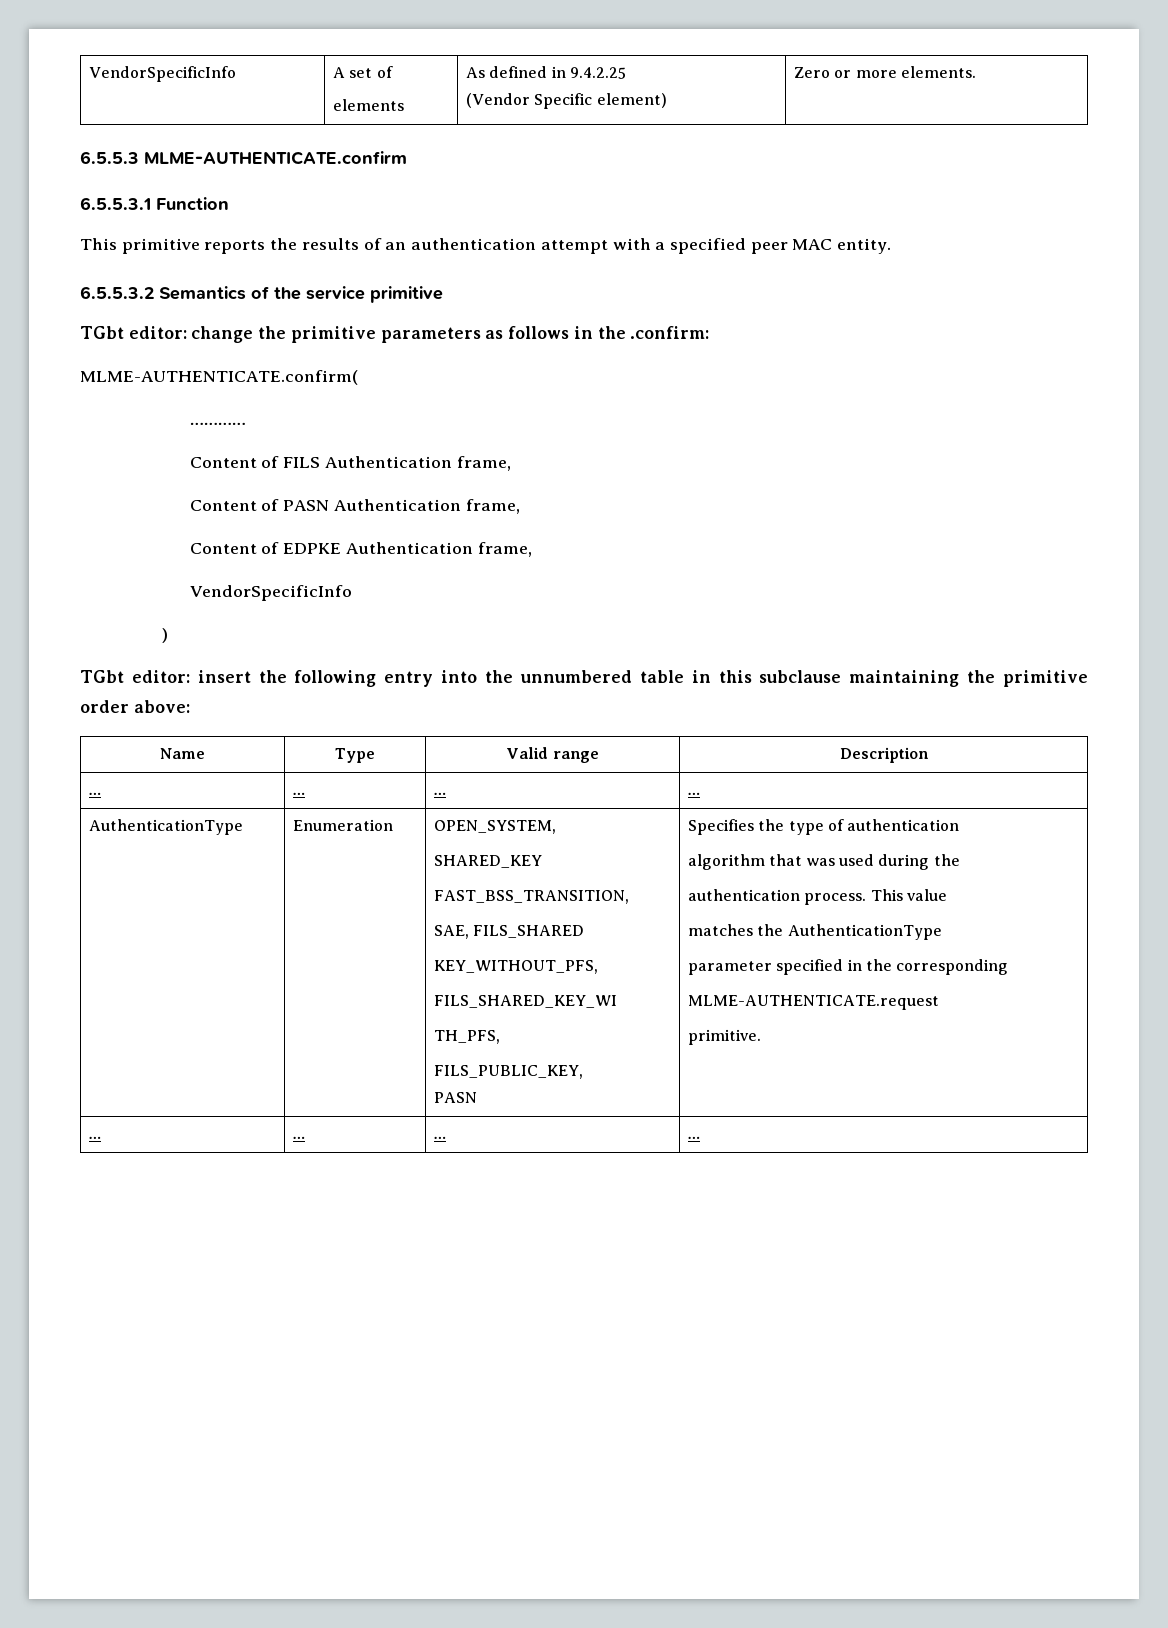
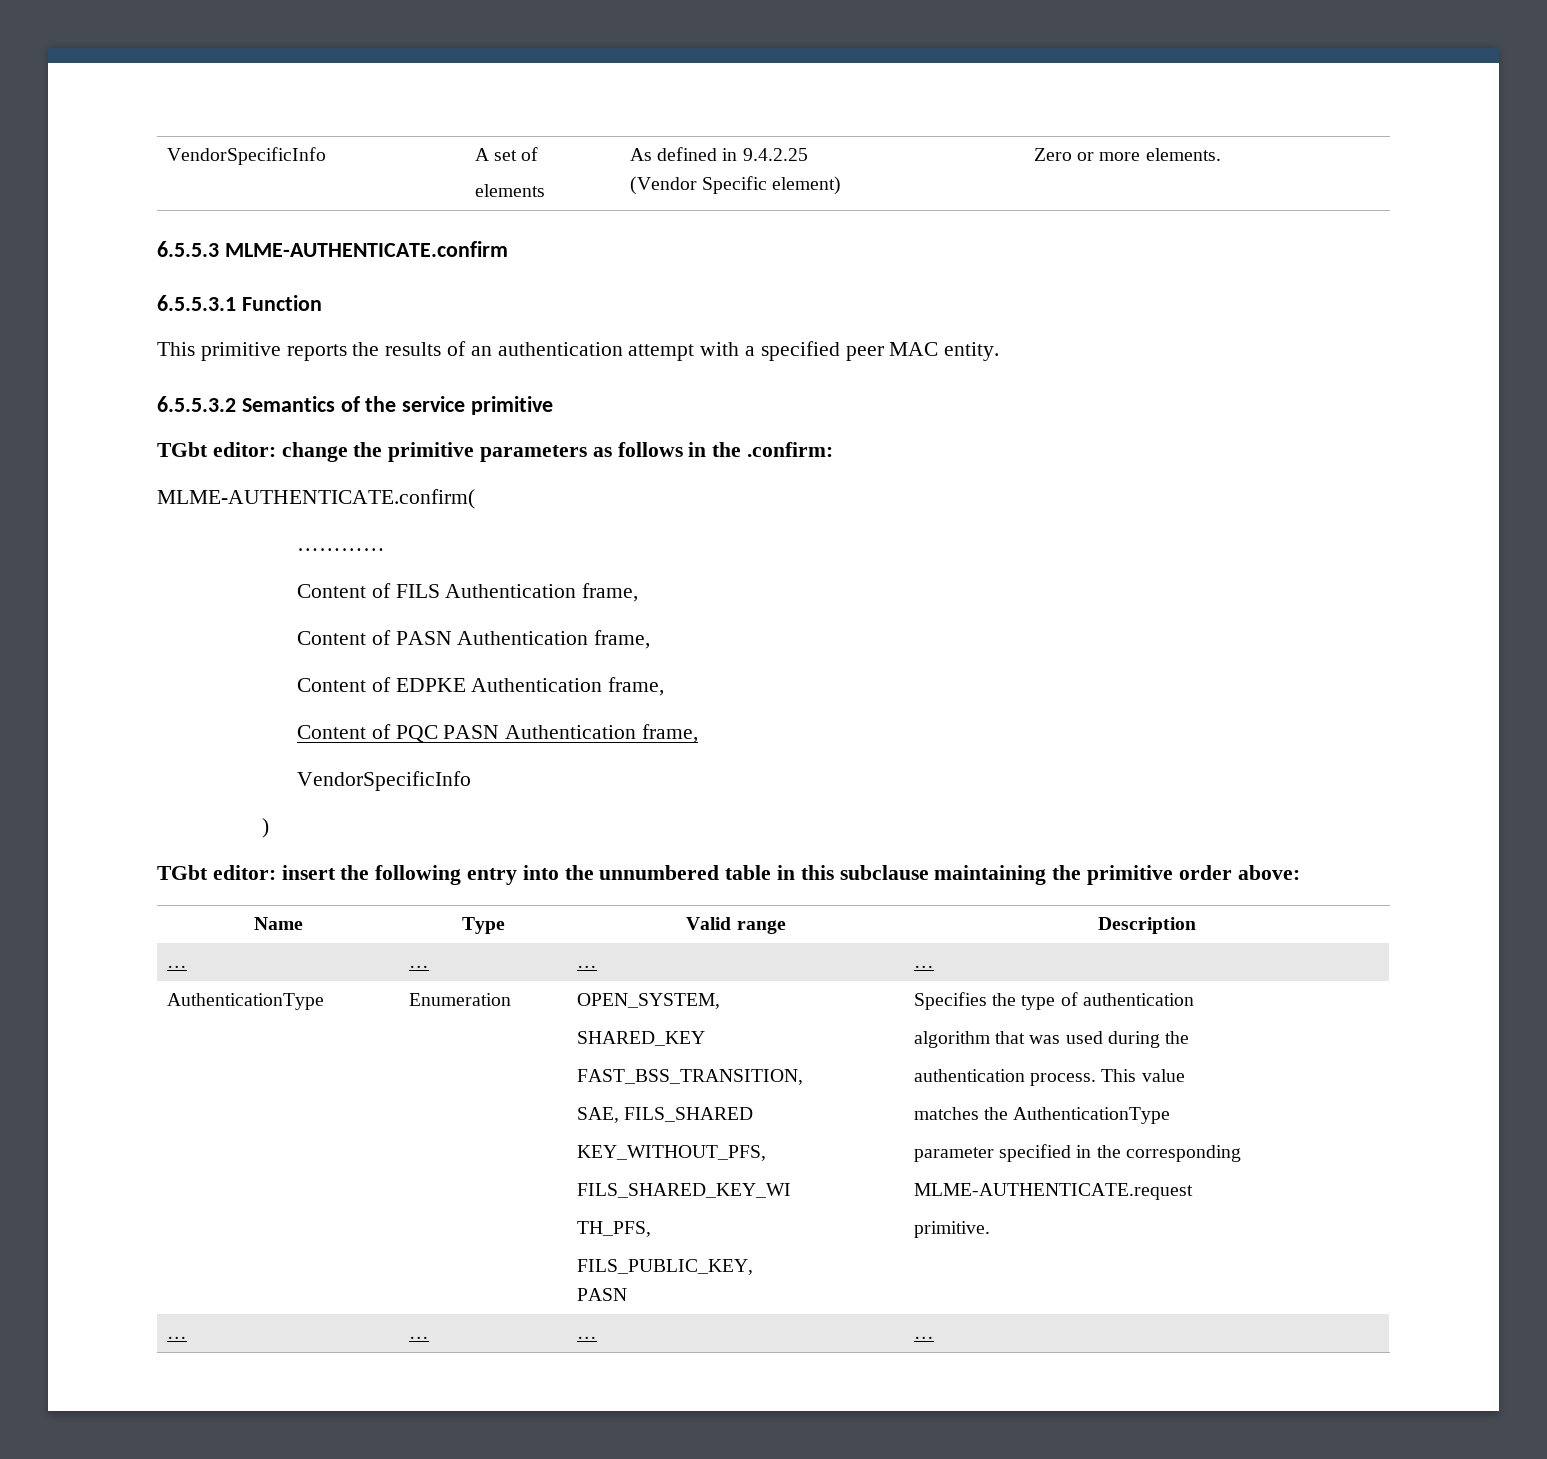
(532, 549) none -> [296,724,698,743] // Content of PQC PASN Authentication frame,

